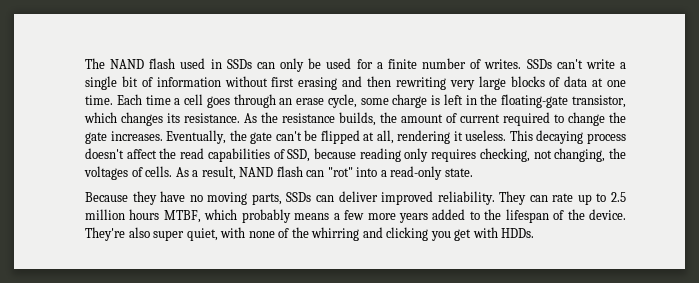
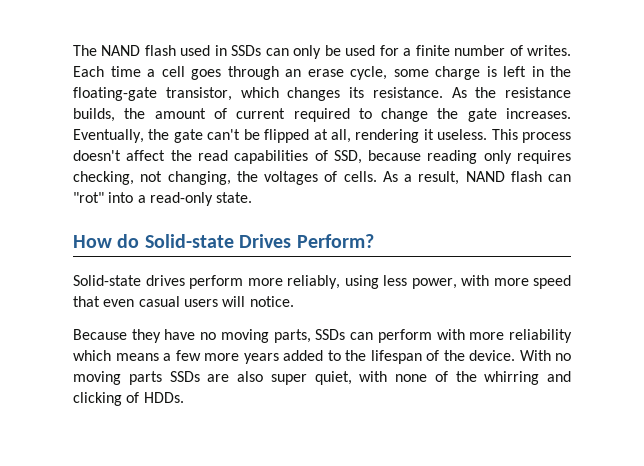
[526,59,626,69] [85,76,626,90] [85,95,113,105] SSDs can't write a single bit of information without first erasing and then rewriting very large blocks of data at one time. -> (571, 50) none
[536,130,584,144] decaying -> (518, 134) none
(473, 172) none -> [73,234,374,248] [73,275,571,289] [73,296,294,307] // How do Solid-state Drives Perform? // Solid-state drives perform more reliably, using less power, with more speed that even casual users will notice.
[338,191,626,205] [85,209,291,223] deliver improved reliability. They can rate up to 2.5 million hours MTBF, which probably -> [377,329,573,343] [73,350,111,361] perform with more reliability which
[85,227,125,241] They're -> [519,350,571,361] [73,371,230,385] With no moving parts SSDs are
[430,227,498,241] you get with -> [126,392,140,403] of

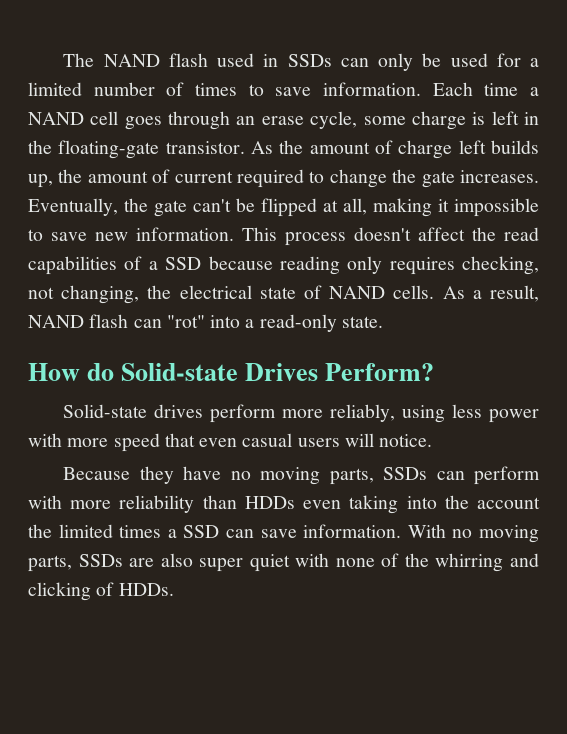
[415,45,450,56] finite -> [28,82,82,96] limited
[526,45,571,56] writes. -> [195,82,421,96] times to save information.
(155, 73) none -> [28,112,84,125] NAND
[165,87,571,101] [73,108,115,122] transistor, which changes its resistance. As the resistance builds, -> [165,140,539,159] [28,174,53,188] transistor. As the amount of charge left builds up,
[355,129,488,143] rendering it useless. -> [373,198,539,217] [28,227,234,241] making it impossible to save new information.
[333,150,362,164] SSD, -> [148,257,202,270] a SSD
[264,171,338,185] voltages of -> [179,285,386,299] electrical state of NAND
[411,278,457,289] power, -> [489,409,539,423] power
[73,350,515,364] which means a few more years added to the lifespan of the device. -> [202,495,540,514] [28,524,402,538] than HDDs even taking into the account the limited times a SSD can save information.
[128,371,162,385] parts -> [28,555,72,572] parts,
[314,371,352,385] quiet, -> [249,554,290,572] quiet

